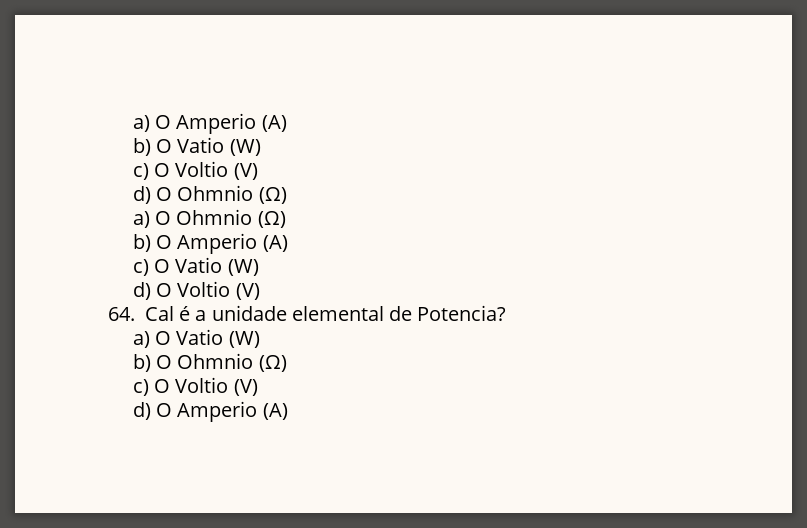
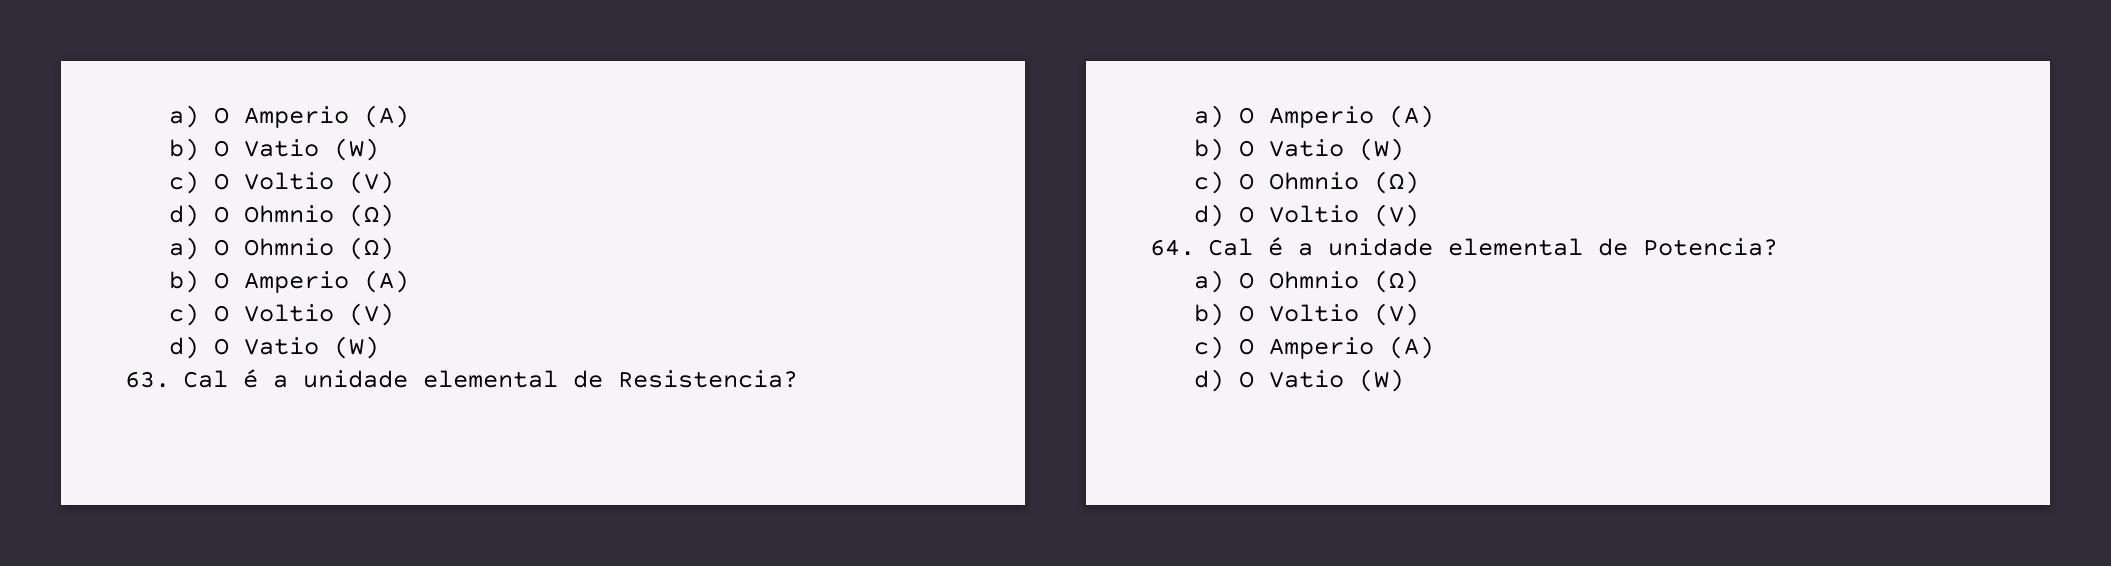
[175,257,259,276] Vatio (W) -> [244,303,395,326] [169,336,380,359] [125,369,798,388] [1194,105,1435,128] [1194,138,1405,161] [1194,171,1420,194] Voltio (V) // d) O Vatio (W) // 63. Cal é a unidade elemental de Resistencia? // a) O Amperio (A) // b) O Vatio (W) // c) O Ohmnio (Ω)
[176,329,260,348] [132,353,287,372] [132,377,258,396] [132,401,288,422] Vatio (W) // b) O Ohmnio (Ω) // c) O Voltio (V) // d) O Amperio (A) -> [1269,270,1420,293] [1194,303,1420,326] [1194,336,1435,359] [1194,369,1405,392] Ohmnio (Ω) // b) O Voltio (V) // c) O Amperio (A) // d) O Vatio (W)

